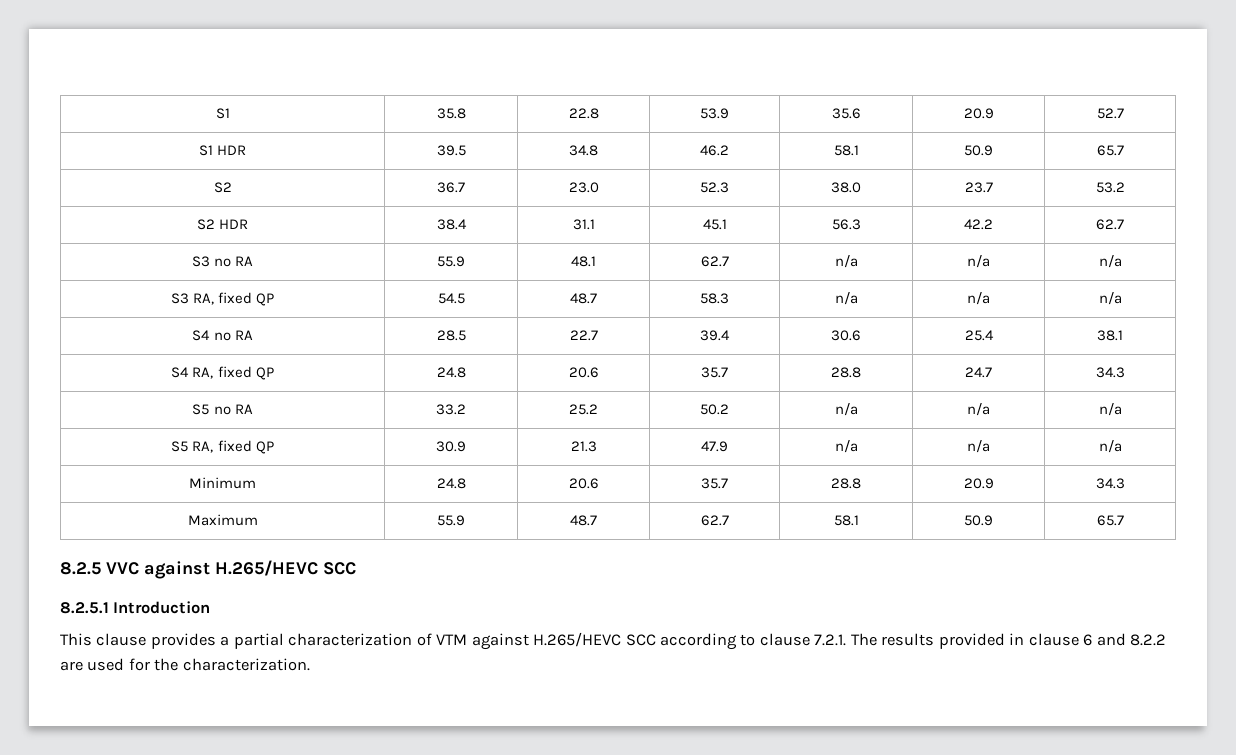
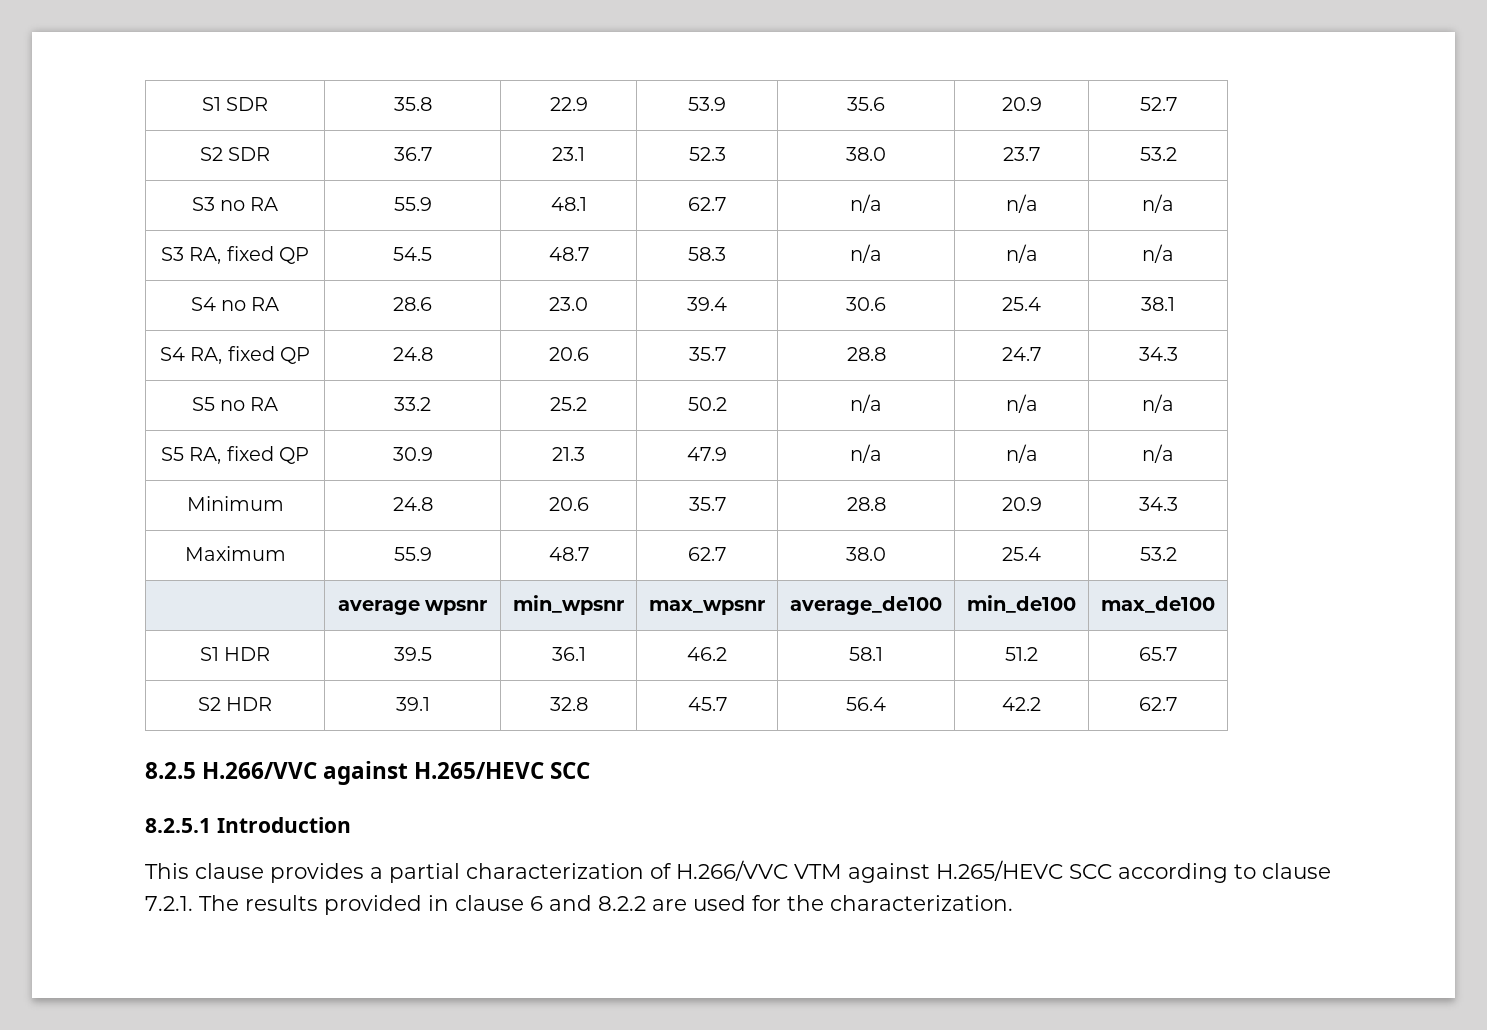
[215,108,230,119] S1 -> [201,97,269,111] S1 SDR
[568,108,599,119] 22.8 -> [549,97,588,111] 22.9
[198,145,247,156] [436,145,466,156] [569,145,598,156] [700,145,729,156] [833,145,859,156] [964,145,993,156] [1096,145,1124,156] [213,182,232,193] // S1 HDR | 39.5 | 34.8 | 46.2 | 58.1 | 50.9 | 65.7 // S2 -> [199,147,271,161] // S2 SDR
[568,182,599,193] 23.0 -> [552,147,585,161] 23.1
[196,219,249,230] [436,219,467,230] [572,219,595,230] [702,219,727,230] [831,219,861,230] [964,219,993,230] [1096,219,1124,230] // S2 HDR | 38.4 | 31.1 | 45.1 | 56.3 | 42.2 | 62.7 -> (1177, 154) none
[436,330,466,341] [569,330,598,341] 28.5 | 22.7 -> [393,297,432,311] [549,297,588,311] 28.6 | 23.0
[833,515,859,526] [964,515,993,526] [1096,515,1124,526] | 58.1 | 50.9 | 65.7 -> [846,547,886,561] [1002,547,1041,561] [1139,547,1177,561] [337,600,488,615] [513,595,624,615] [649,600,765,615] [790,596,942,615] [967,595,1076,613] [1101,596,1215,613] [199,647,271,661] [393,647,432,661] [551,647,586,661] [687,647,727,661] [849,647,883,661] [1005,647,1038,661] [1139,647,1177,661] [197,697,273,711] [395,697,430,711] [549,697,588,711] [687,697,727,711] [846,697,886,711] [1002,697,1041,711] [1139,697,1177,711] | 38.0 | 25.4 | 53.2 // | average wpsnr | min_wpsnr | max_wpsnr | average_de100 | min_de100 | max_de100 // S1 HDR | 39.5 | 36.1 | 46.2 | 58.1 | 51.2 | 65.7 // S2 HDR | 39.1 | 32.8 | 45.7 | 56.4 | 42.2 | 62.7
[106,562,139,575] VVC -> [202,762,318,779] H.266/VVC
(432, 639) none -> [676,860,788,881] H.266/VVC

